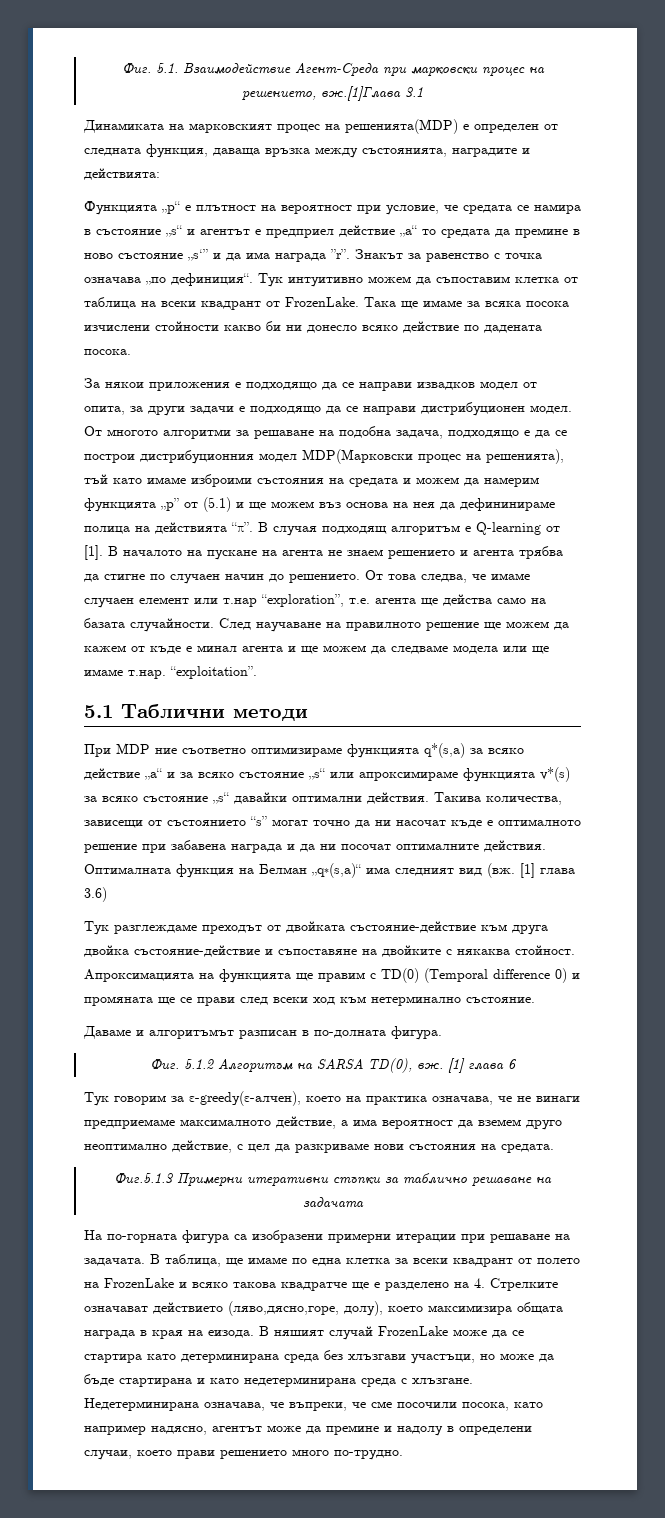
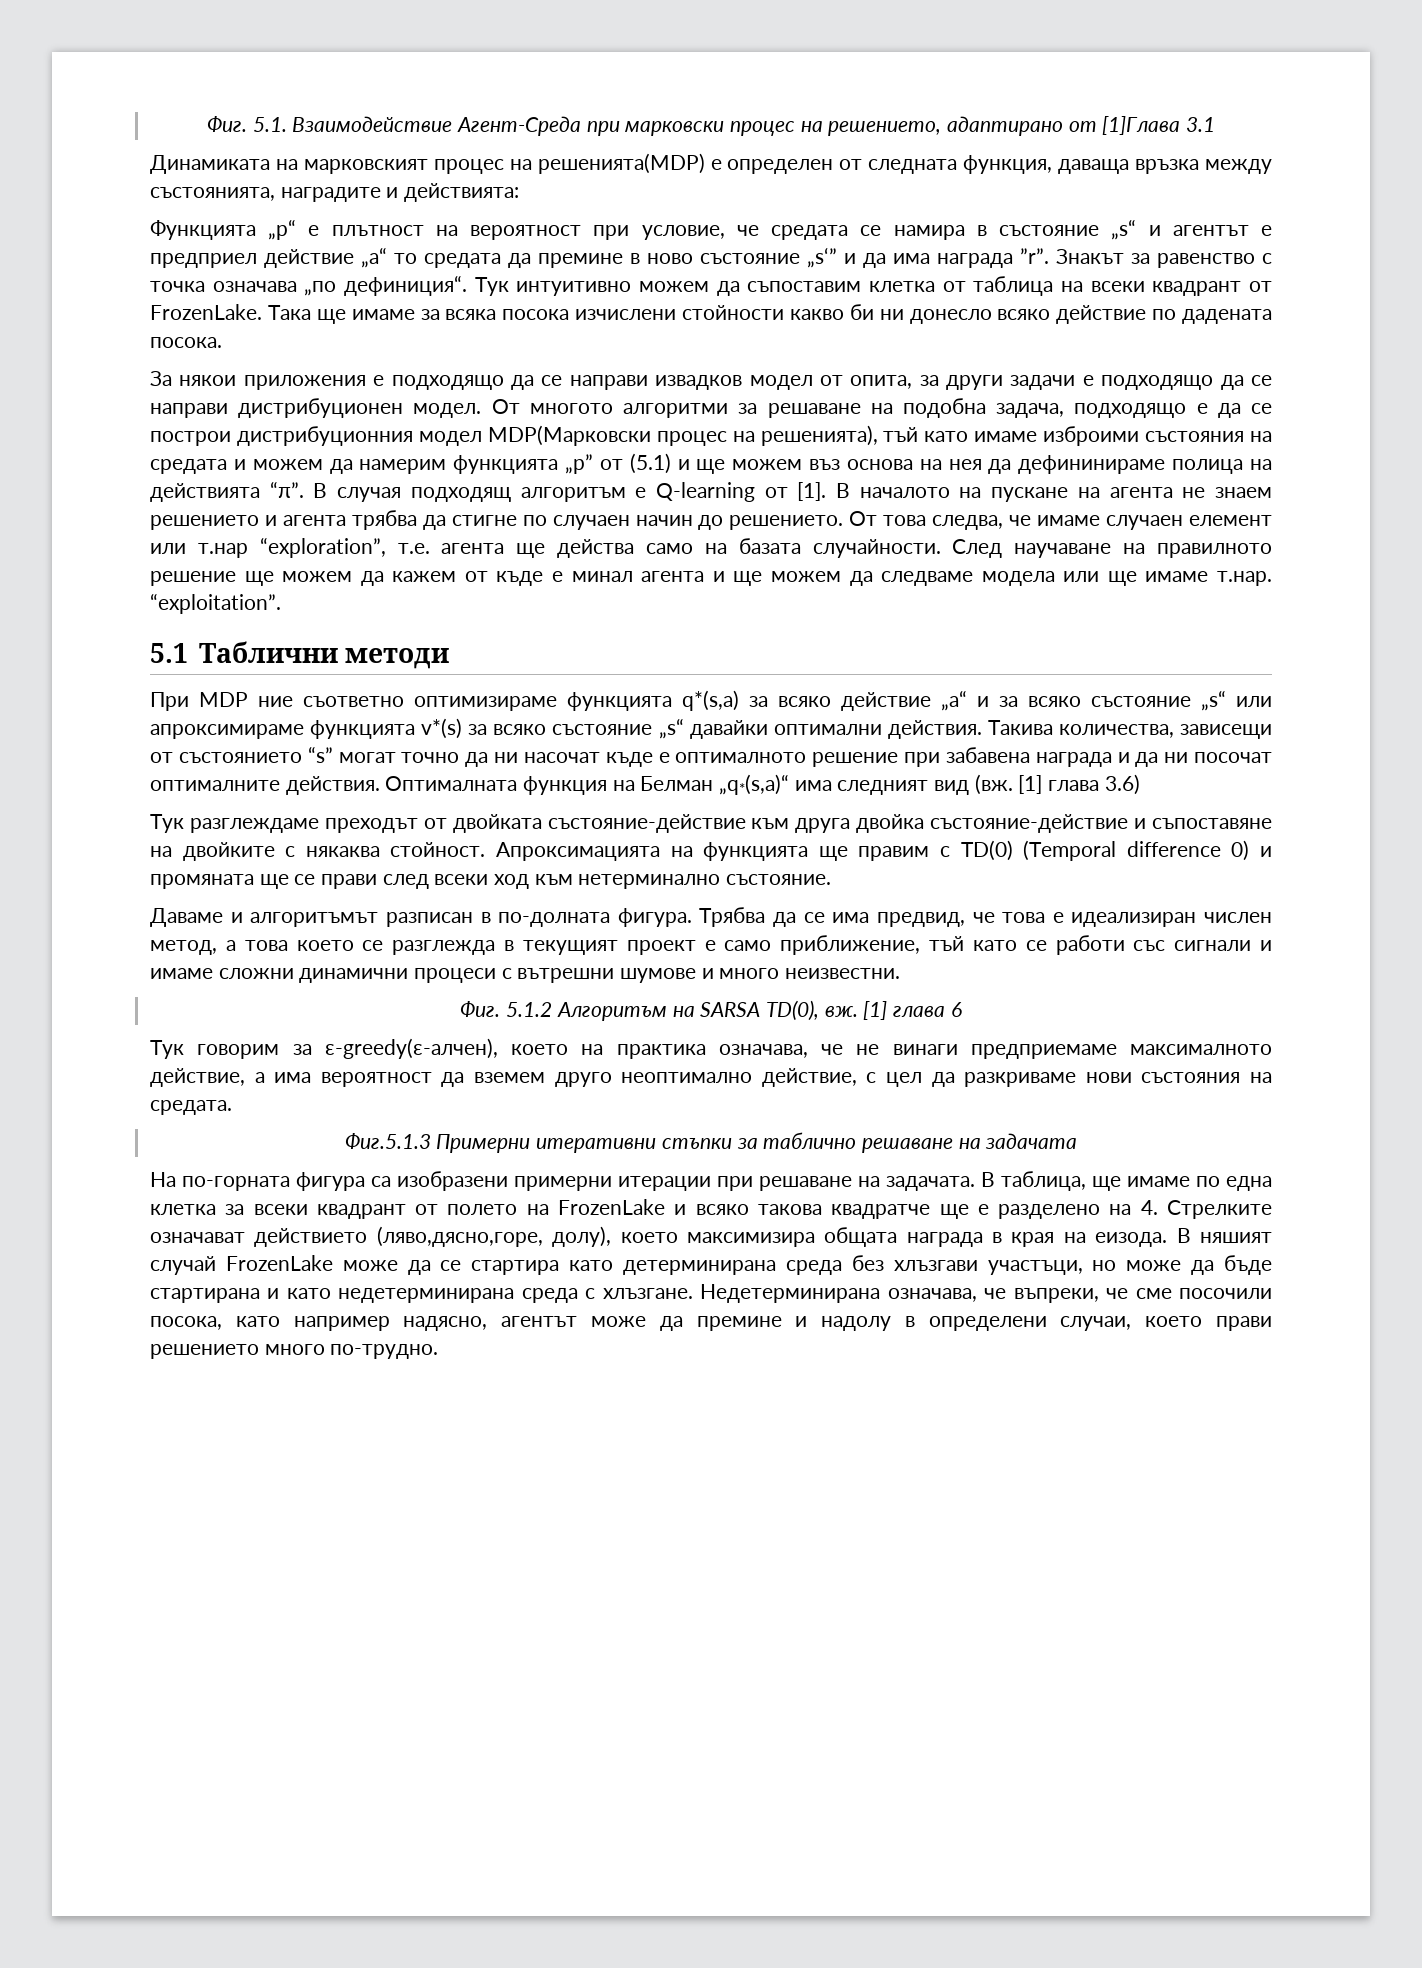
[321,86,401,101] вж.[1]Глава -> [947,116,1181,136] адаптирано от [1]Глава
(442, 1033) none -> [699,907,1272,927] [150,935,1273,955] [150,968,901,983] Трябва да се има предвид, че това е идеализиран числен метод, а това което се разглежда в текущият проект е само приближение, тъй като се работи със сигнали и имаме сложни динамични процеси с вътрешни шумове и много неизвестни.

